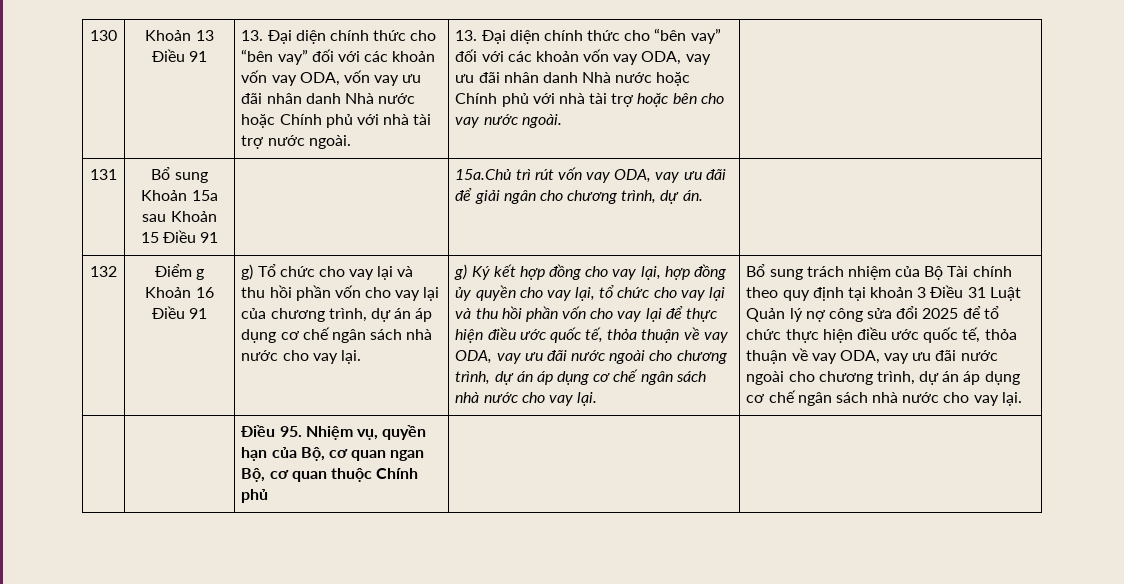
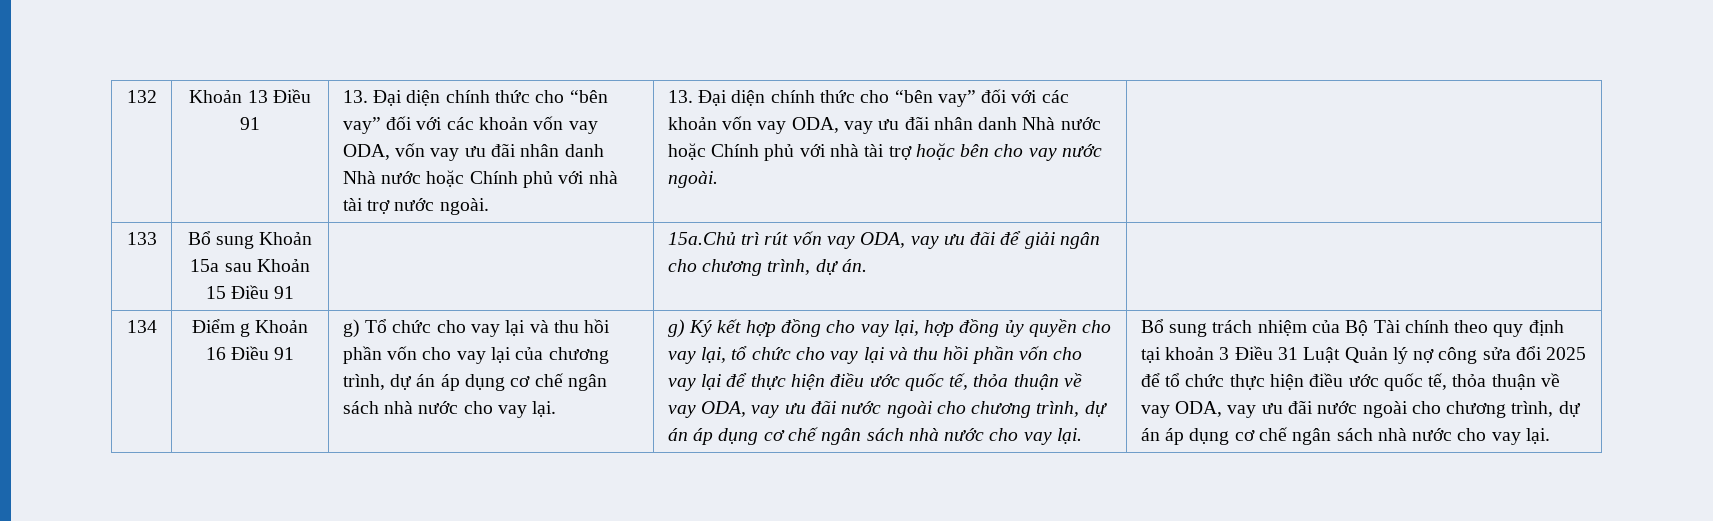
[90,30,117,41] 130 -> [126,90,157,103] 132
[90,169,117,180] 131 -> [126,232,157,245] 133
[90,266,117,277] 132 -> [126,320,157,333] 134
[240,425,427,440] [241,447,425,461] [241,468,419,482] [241,489,269,503] // | | Điều 95. Nhiệm vụ, quyền hạn của Bộ, cơ quan ngan Bộ, cơ quan thuộc Chính phủ | | -> (1550, 436) none

